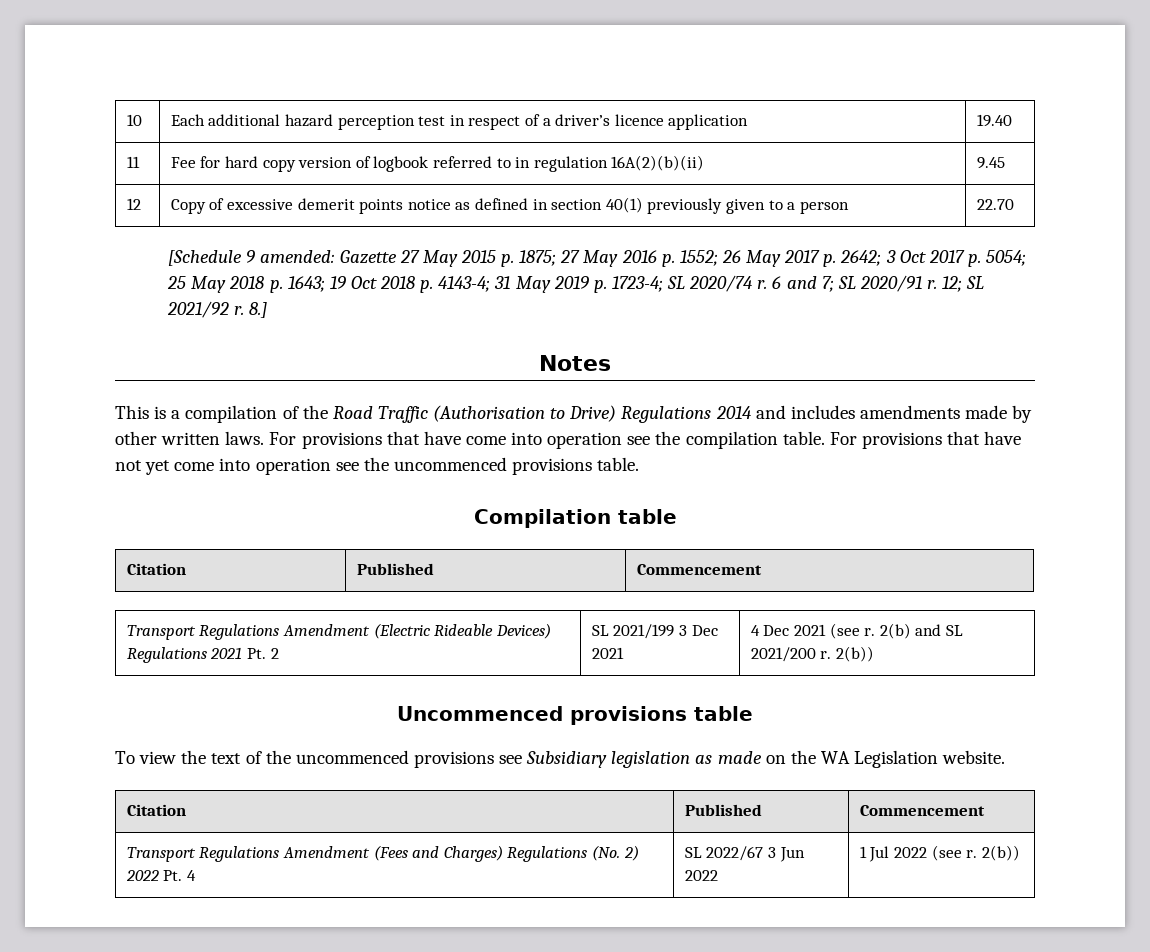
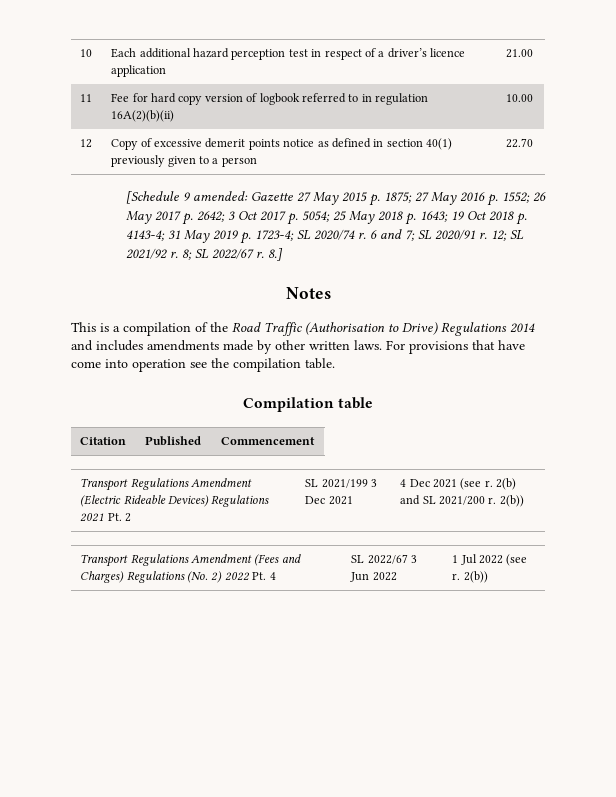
[976,114,1012,127] 19.40 -> [506,49,534,58] 21.00
[976,157,1005,169] 9.45 -> [506,94,534,102] 10.00
(245, 310) none -> [181,248,264,260] 8; SL 2022/67 r.
[829,431,1022,449] [115,457,640,475] For provisions that have not yet come into operation see the uncommenced provisions table. -> (335, 363) none
[397,706,753,725] [115,750,1006,768] [126,804,186,816] [684,804,762,816] [859,805,985,816] // Uncommenced provisions table // To view the text of the uncommenced provisions see Subsidiary legislation as made on the WA Legislation website. // Citation | Published | Commencement -> (524, 501) none

